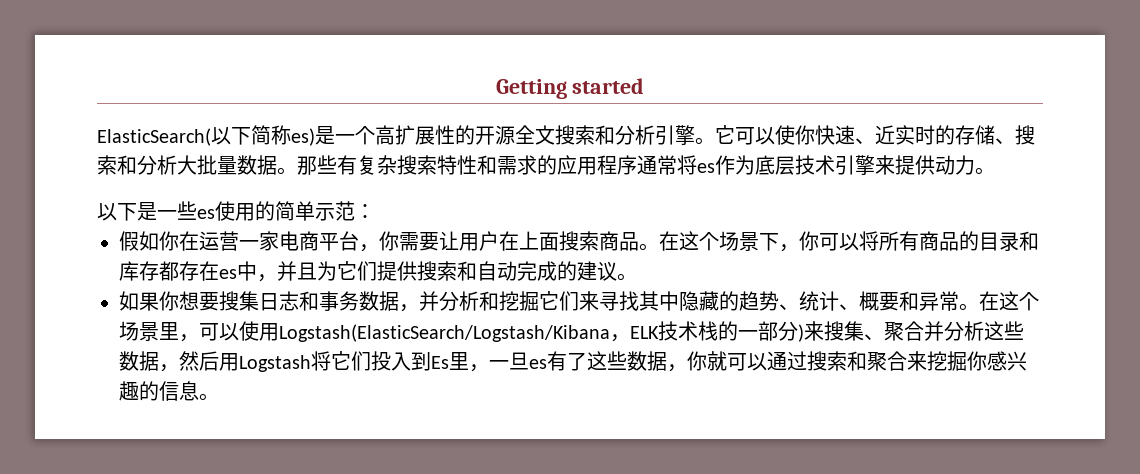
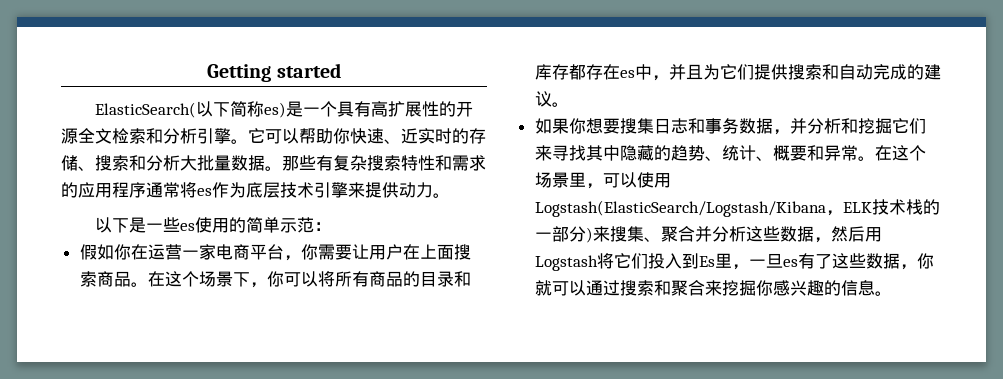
(375, 135) none -> [337,101,372,117] 具有
[555,125,575,145] 搜 -> [112,128,129,144] 检
[775,125,795,145] 使 -> [299,128,333,144] 帮助

